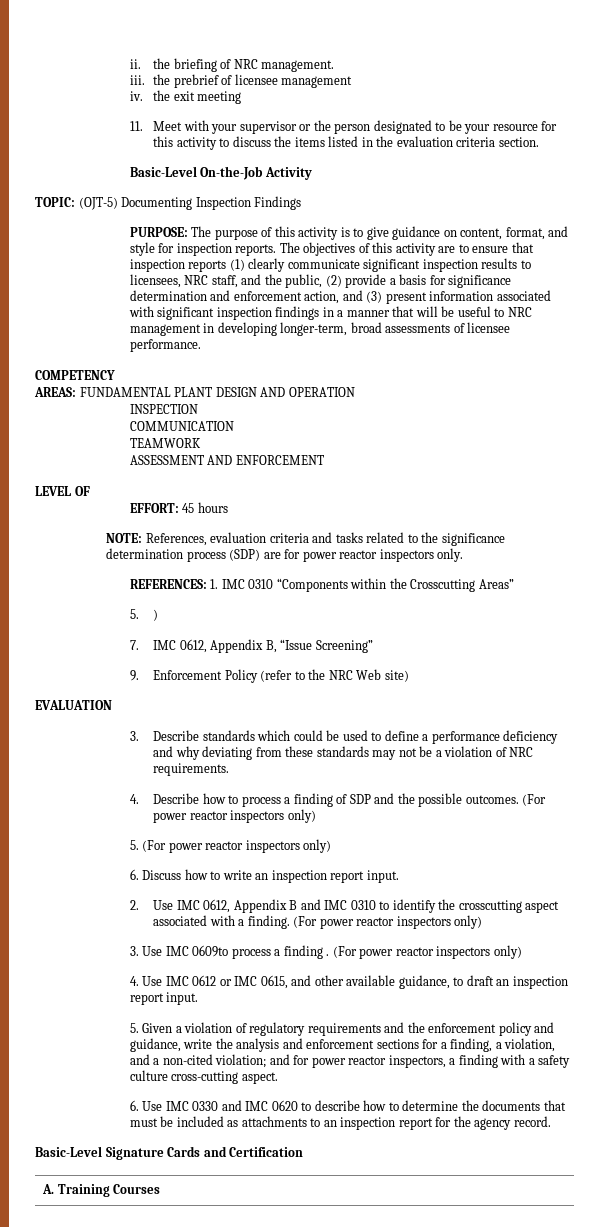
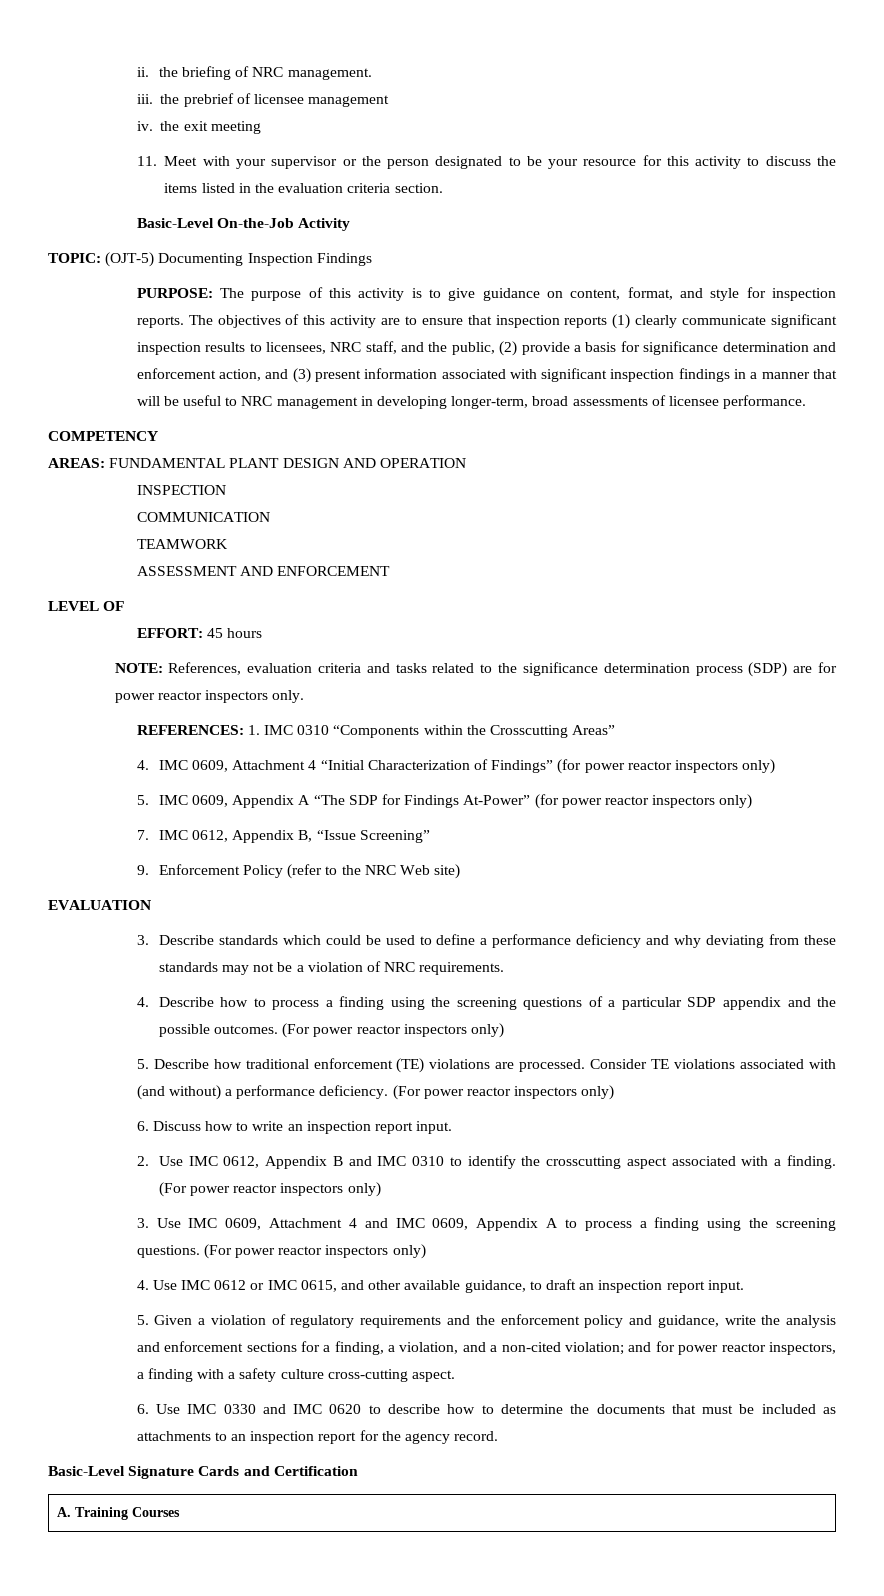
[129,609,159,621] 5. ) -> [136,759,776,774] [136,794,753,809] 4. IMC 0609, Attachment 4 “Initial Characterization of Findings” (for power reactor inspectors only) // 5. IMC 0609, Appendix A “The SDP for Findings At-Power” (for power reactor inspectors only)
[336,794,371,804] of SDP -> [390,996,781,1010] using the screening questions of a particular SDP appendix
(139, 845) none -> [153,1058,837,1073] [136,1085,389,1100] Describe how traditional enforcement (TE) violations are processed. Consider TE violations associated with (and without) a performance deficiency.
[192,945,330,959] 0609to process a finding . -> [225,1217,837,1231] [136,1245,200,1258] 0609, Attachment 4 and IMC 0609, Appendix A to process a finding using the screening questions.

